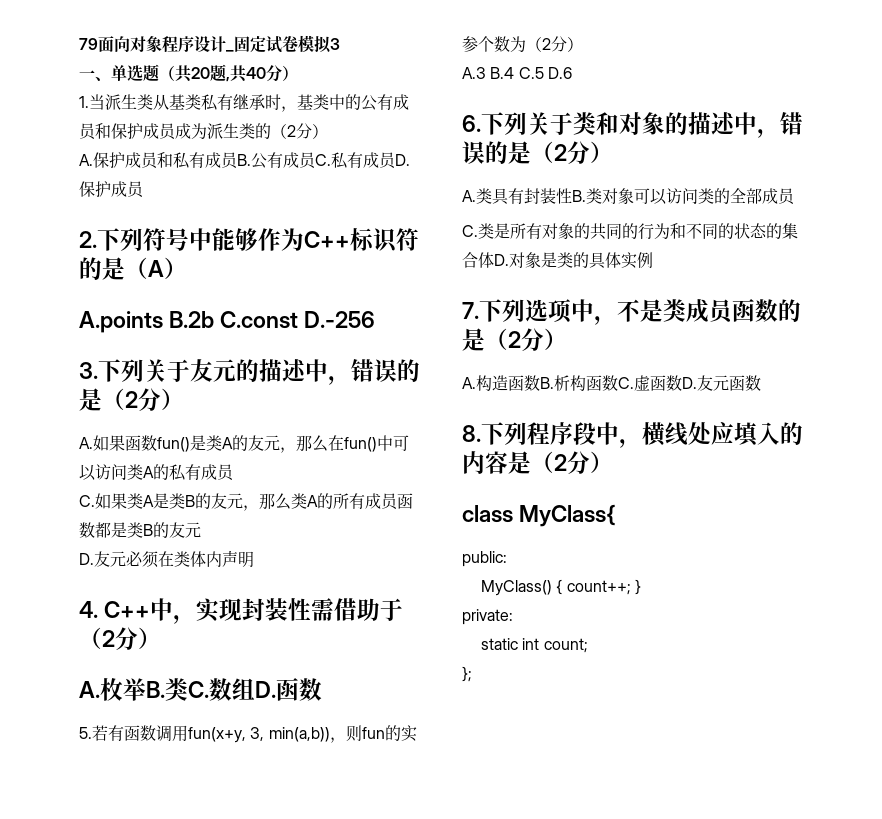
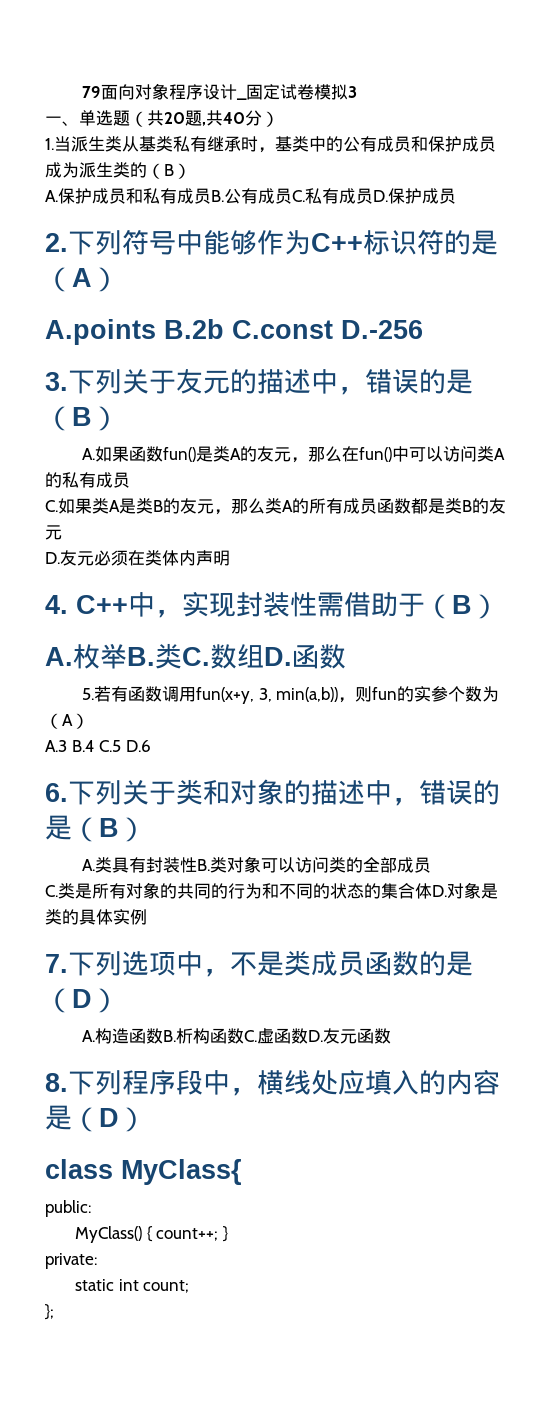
[287,123,312,139] 2分 -> [164,164,174,176] B
[125,388,161,411] 2分 -> [72,407,92,426] B
[102,627,138,650] 2分 -> [452,595,472,614] B
[542,36,567,52] 2分 -> [62,714,73,726] A
[554,141,590,164] 2分 -> [99,818,119,837] B
[508,328,544,351] 2分 -> [72,989,92,1008] D
[554,451,590,474] 2分 -> [99,1108,119,1127] D

